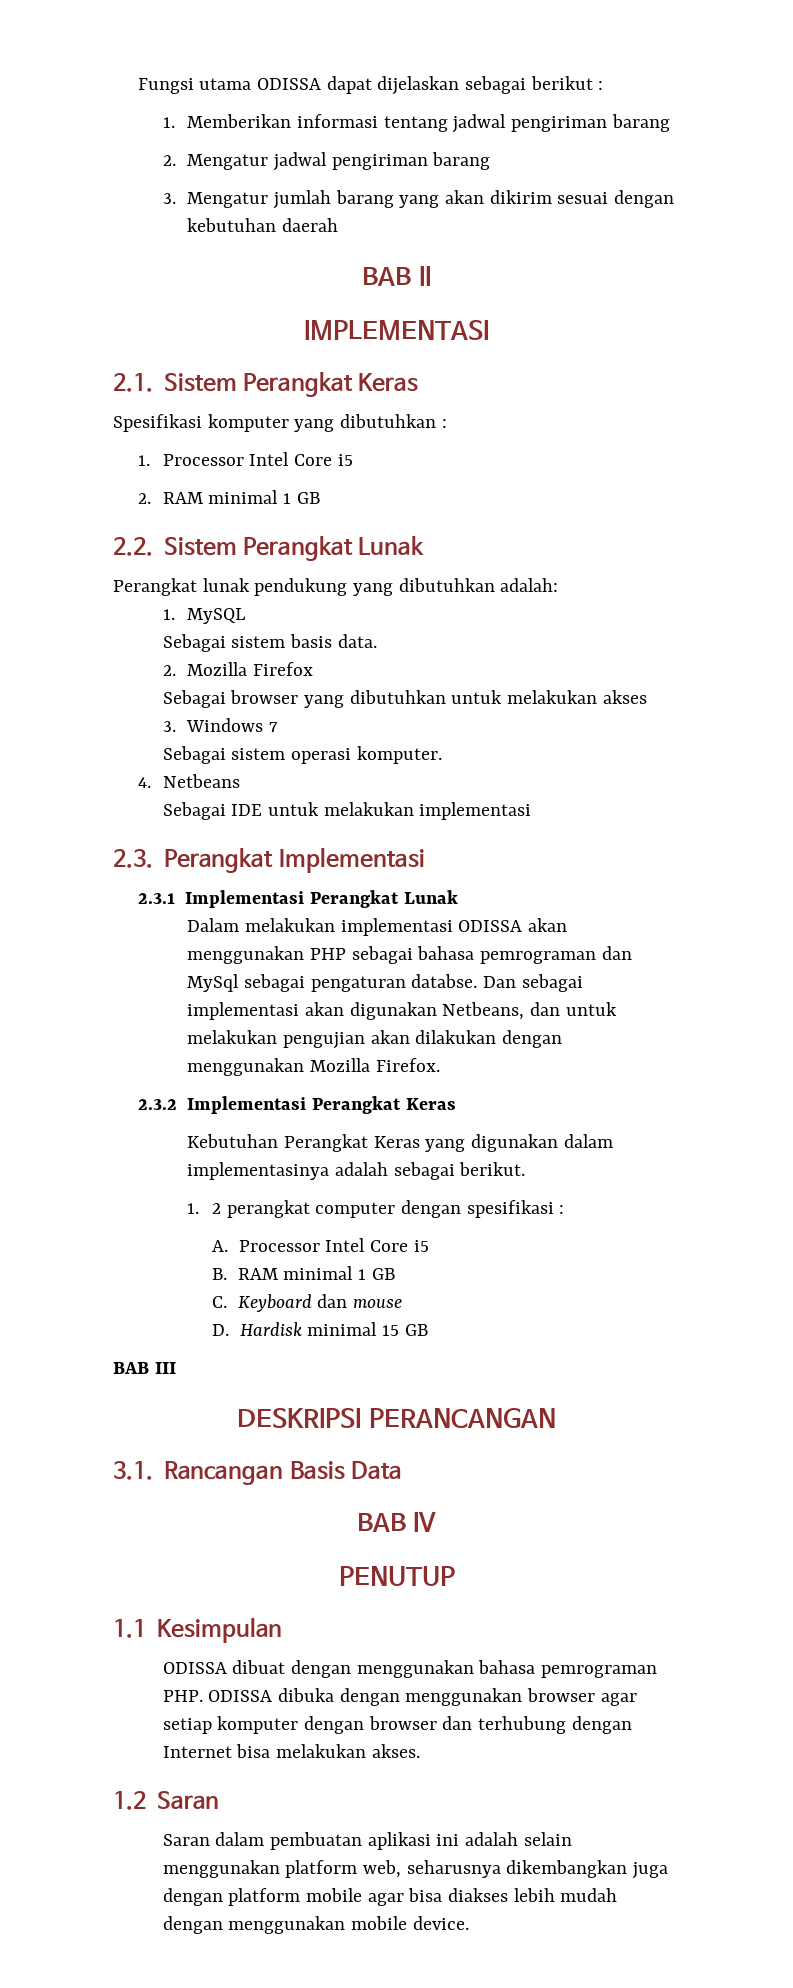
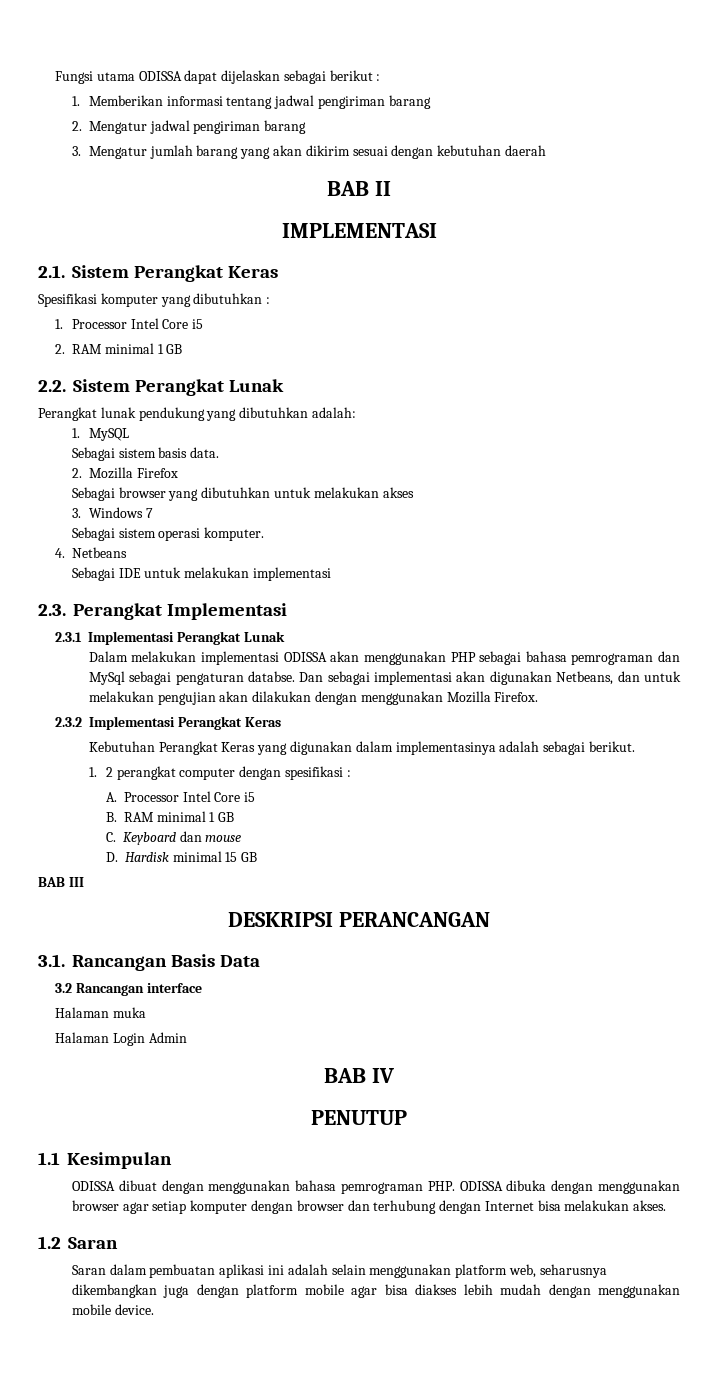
(402, 1470) none -> [54,983,202,996] [54,1007,146,1018] [54,1032,187,1046] // 3.2 Rancangan interface // Halaman muka // Halaman Login Admin

